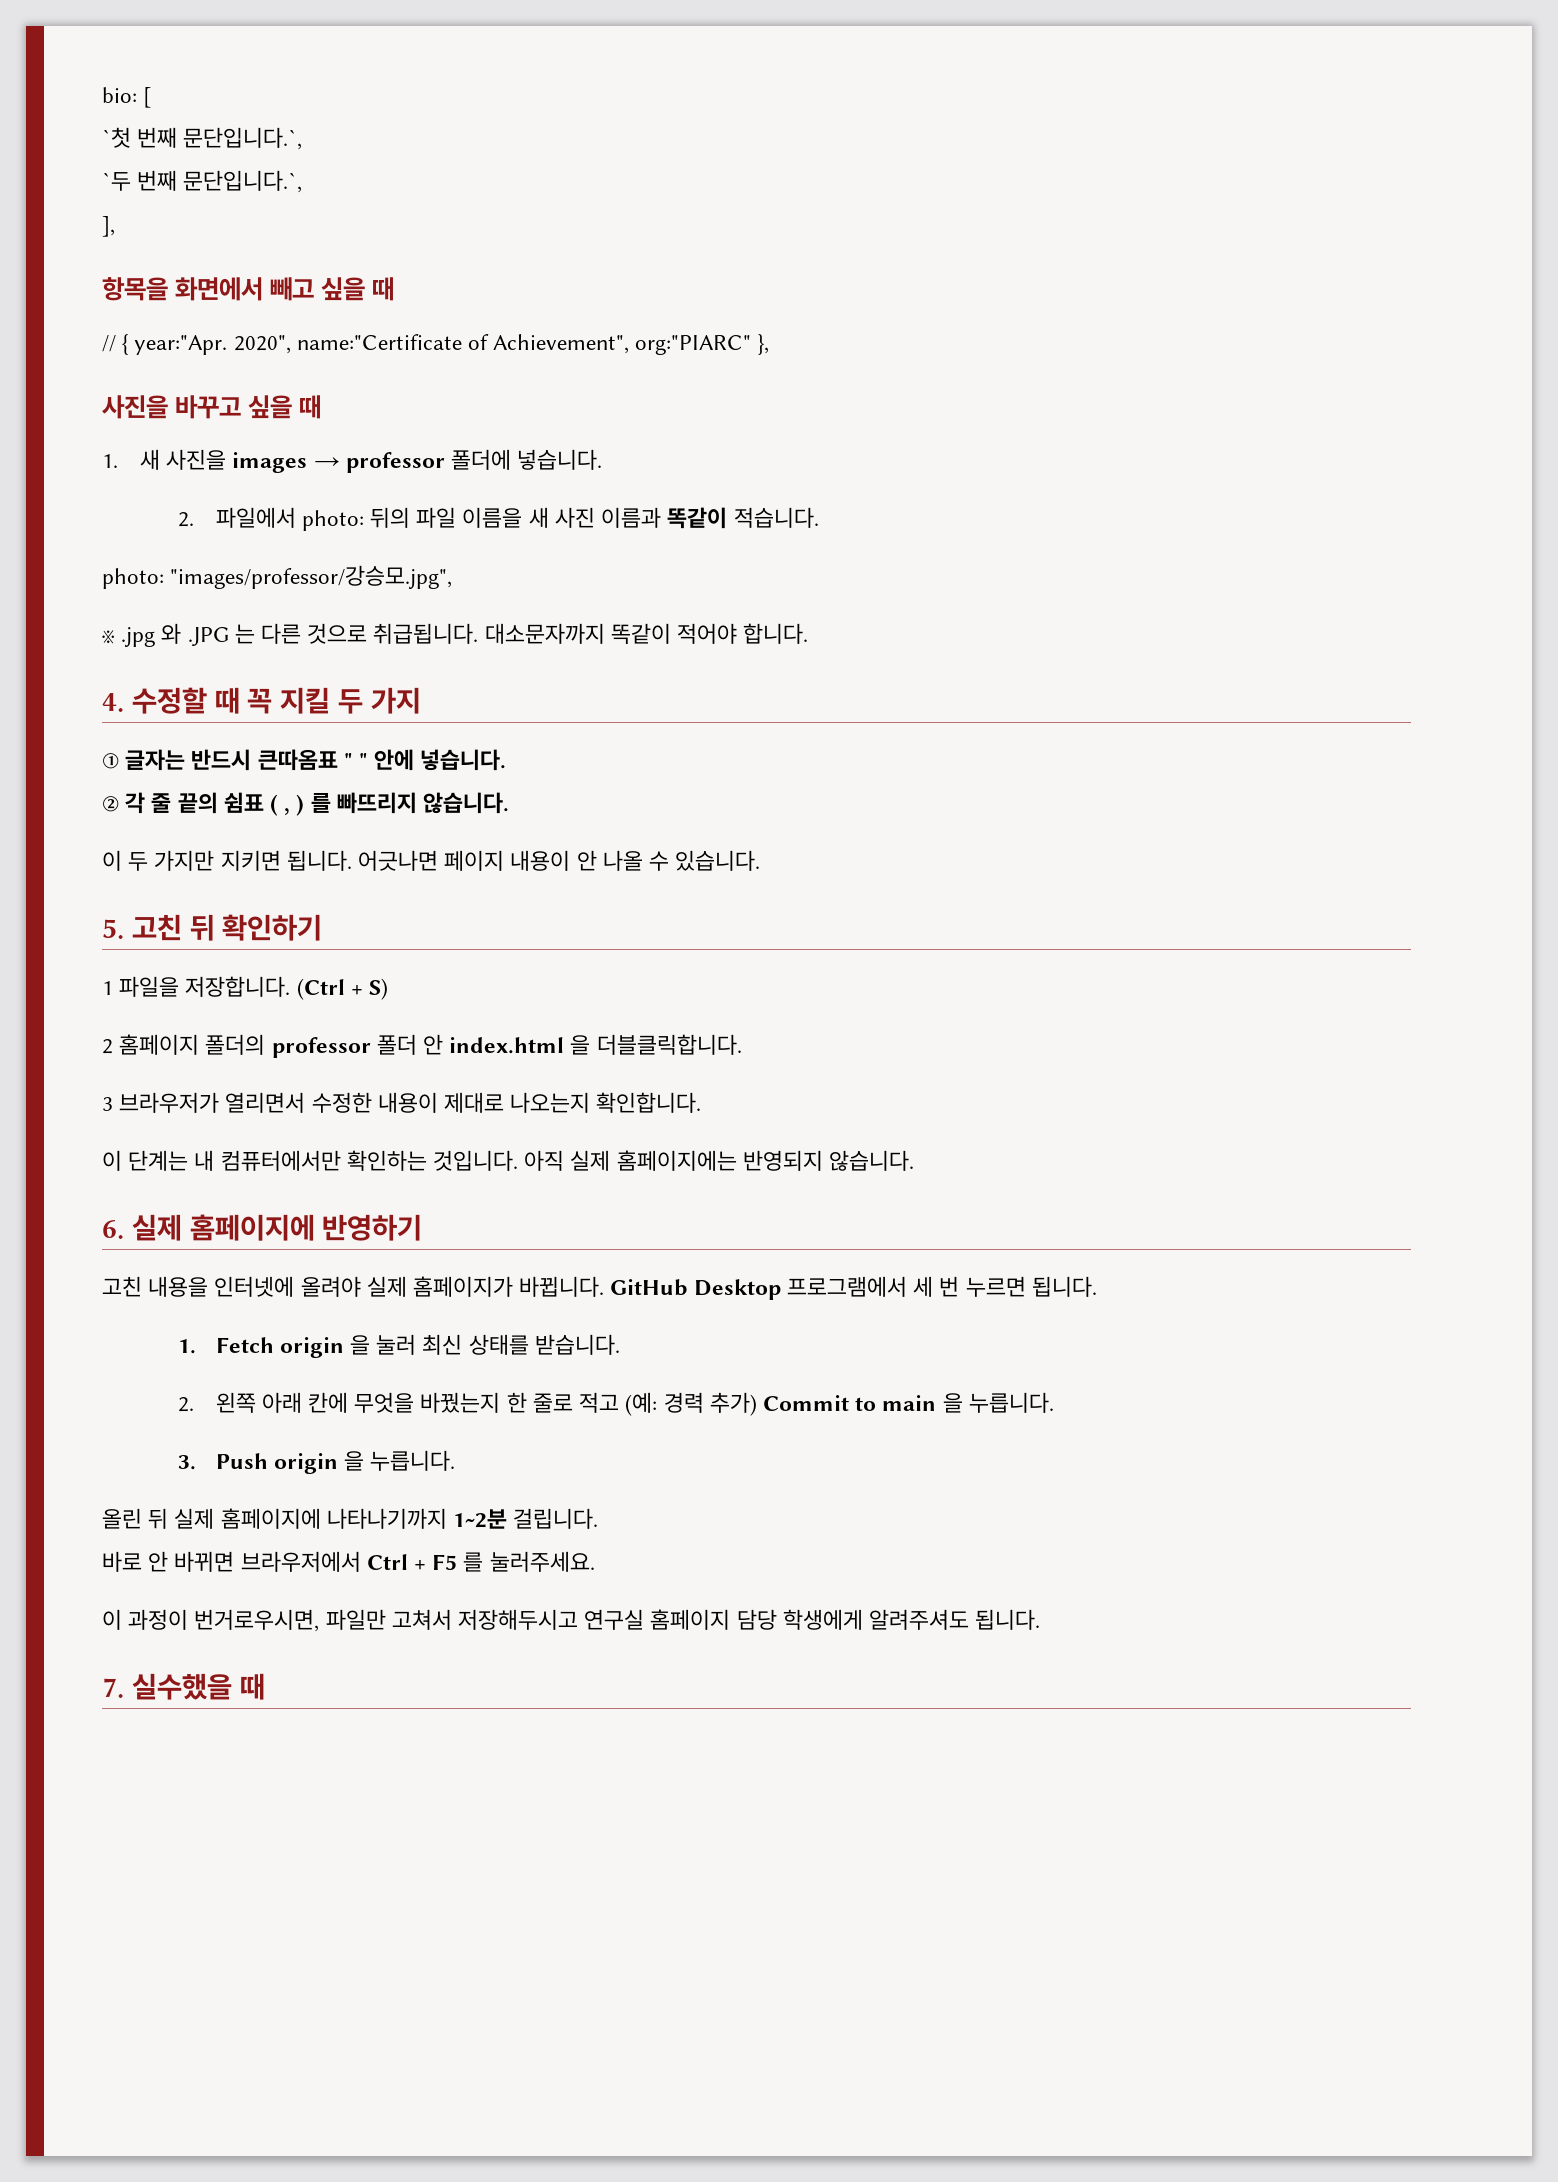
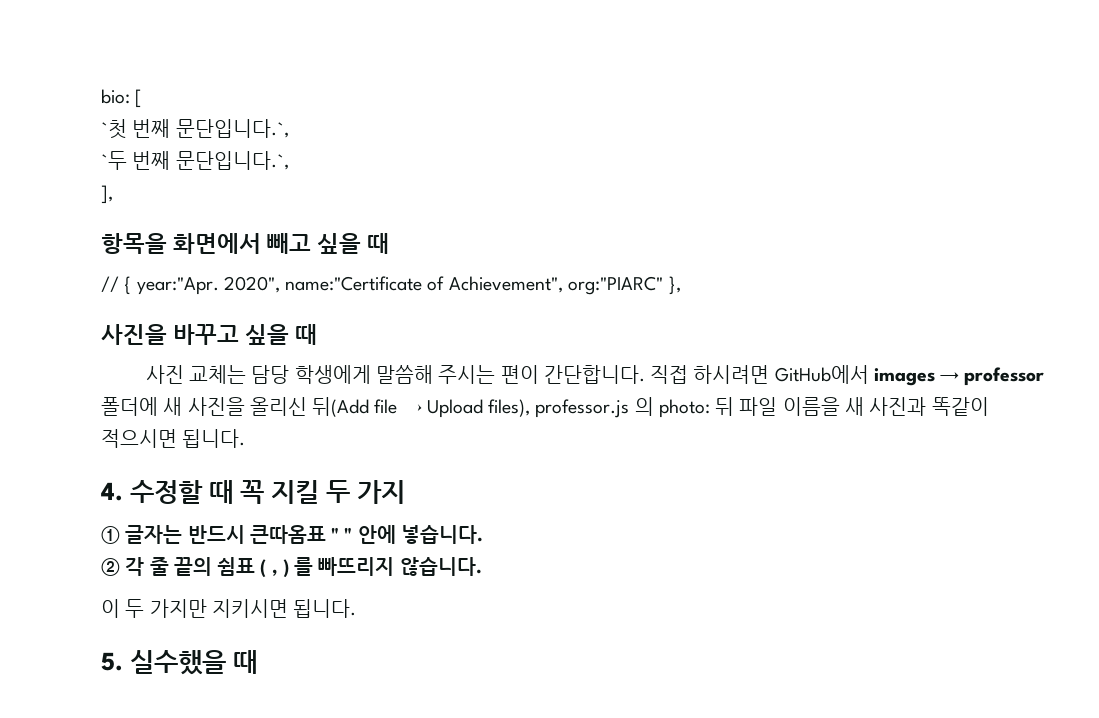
[102,449,603,473] [177,507,819,531] [102,565,453,589] [102,623,809,647] 1. 새 사진을 images → professor 폴더에 넣습니다. // 2. 파일에서 photo: 뒤의 파일 이름을 새 사진 이름과 똑같이 적습니다. // photo: "images/professor/강승모.jpg", // ※ .jpg 와 .JPG 는 다른 것으로 취급됩니다. 대소문자까지 똑같이 적어야 합니다. -> [145,365,1045,386] [101,397,989,418] [101,429,246,448] 사진 교체는 담당 학생에게 말씀해 주시는 편이 간단합니다. 직접 하시려면 GitHub에서 images → professor 폴더에 새 사진을 올리신 뒤(Add file → Upload files), professor.js 의 photo: 뒤 파일 이름을 새 사진과 똑같이 적으시면 됩니다.
[220,850,761,871] [102,914,323,941] [102,976,389,1000] [102,1034,742,1058] [102,1092,702,1113] [102,1150,915,1171] [102,1214,423,1241] [102,1276,1097,1300] [177,1334,620,1358] [177,1392,1054,1416] [177,1450,456,1474] [102,1508,599,1529] [102,1551,595,1572] [102,1609,1041,1632] [102,1678,124,1698] 지키면 됩니다. 어긋나면 페이지 내용이 안 나올 수 있습니다. // 5. 고친 뒤 확인하기 // 1 파일을 저장합니다. (Ctrl + S) // 2 홈페이지 폴더의 professor 폴더 안 index.html 을 더블클릭합니다. // 3 브라우저가 열리면서 수정한 내용이 제대로 나오는지 확인합니다. // 이 단계는 내 컴퓨터에서만 확인하는 것입니다. 아직 실제 홈페이지에는 반영되지 않습니다. // 6. 실제 홈페이지에 반영하기 // 고친 내용을 인터넷에 올려야 실제 홈페이지가 바뀝니다. GitHub Desktop 프로그램에서 세 번 누르면 됩니다. // 1. Fetch origin 을 눌러 최신 상태를 받습니다. // 2. 왼쪽 아래 칸에 무엇을 바꿨는지 한 줄로 적고 (예: 경력 추가) Commit to main 을 누릅니다. // 3. Push origin 을 누릅니다. // 올린 뒤 실제 홈페이지에 나타나기까지 1~2분 걸립니다. // 바로 안 바뀌면 브라우저에서 Ctrl + F5 를 눌러주세요. // 이 과정이 번거로우시면, 파일만 고쳐서 저장해두시고 연구실 홈페이지 담당 학생에게 알려주셔도 됩니다. // 7. -> [211,599,357,618] [101,652,123,671] 지키시면 됩니다. // 5.

